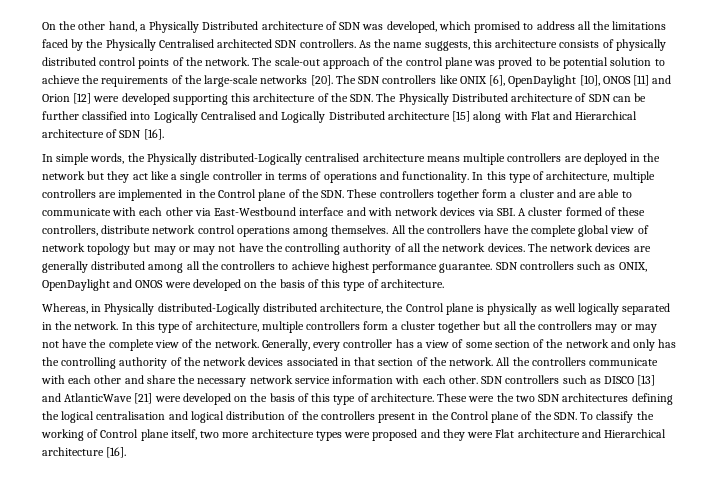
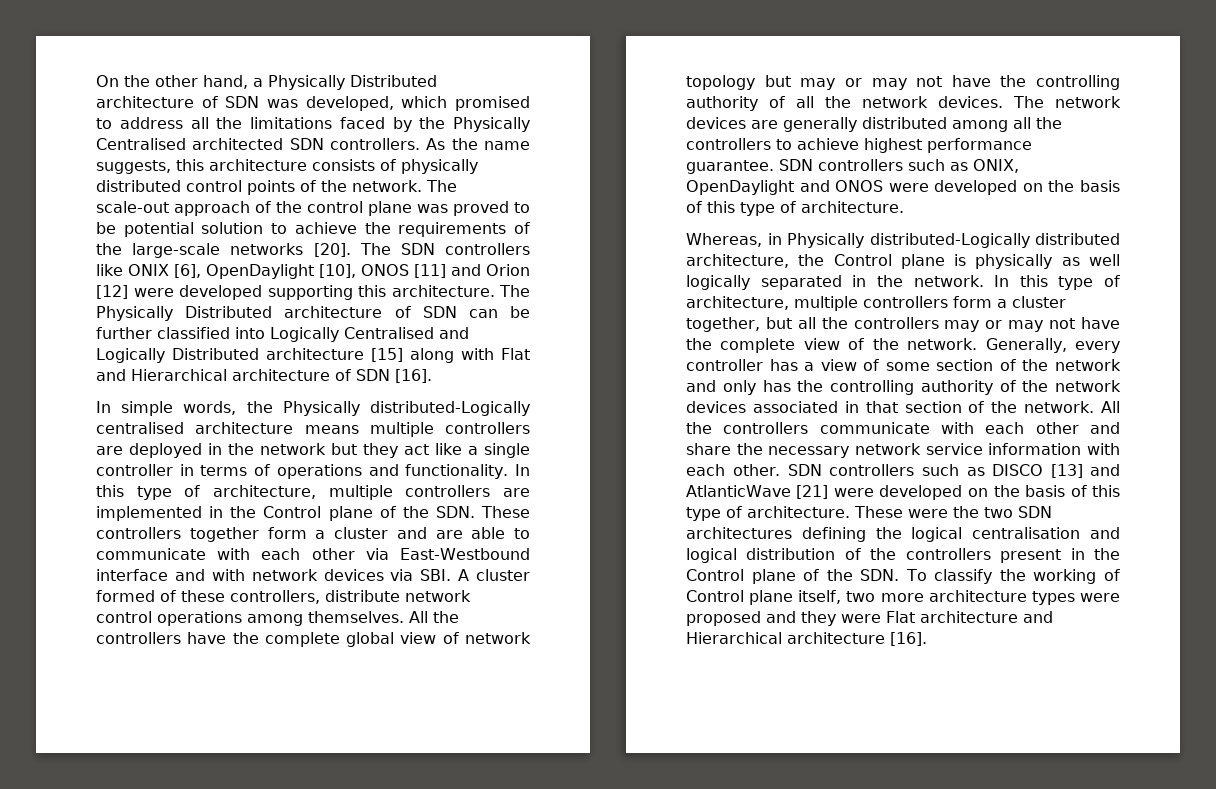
[253,93,374,102] architecture of the SDN. -> [391,285,495,297] architecture.
[438,321,481,333] together -> [686,317,760,332] together,

